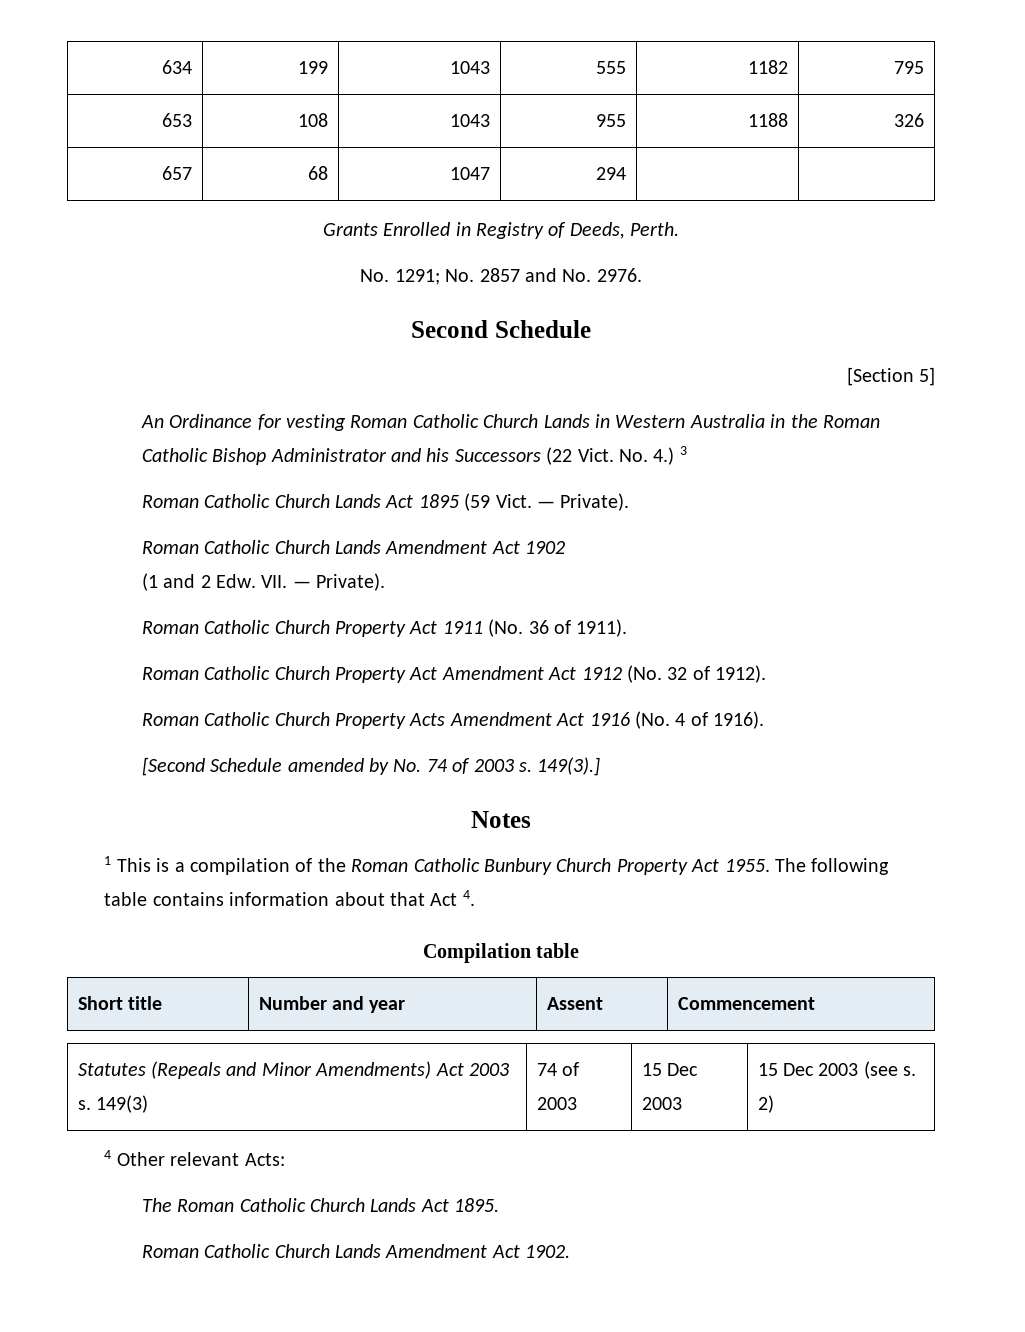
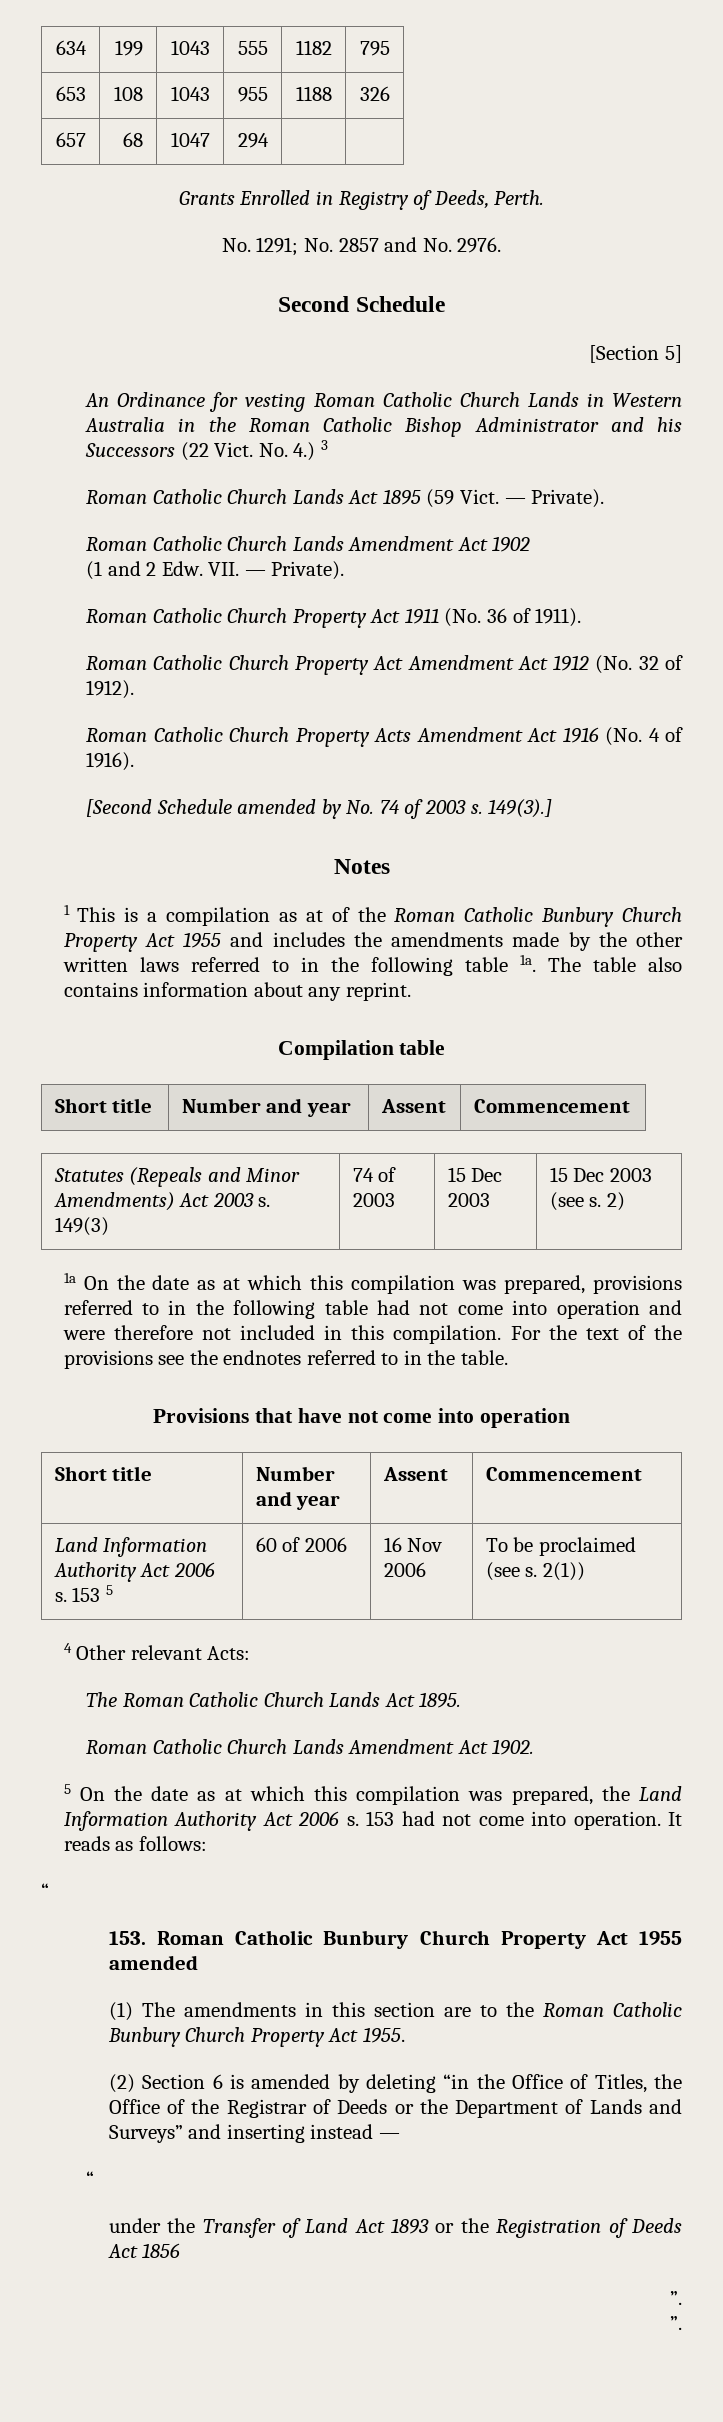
(291, 866) none -> [278,910,323,922] as at
[724,858,890,875] [104,890,475,906] 1955. The following table contains information about that Act 4. -> [183,932,684,951] [62,955,682,976] [63,982,411,1001] 1955 and includes the amendments made by the other written laws referred to in the following table 1a. The table also contains information about any reprint.
(774, 1104) none -> [63,1273,683,1294] [63,1300,682,1319] [62,1325,682,1344] [63,1350,508,1369] [153,1408,570,1428] [54,1466,153,1481] [255,1466,335,1481] [255,1491,341,1510] [382,1467,448,1481] [485,1467,642,1481] [54,1537,208,1557] [53,1562,215,1582] [54,1585,113,1602] [255,1537,347,1552] [383,1537,443,1552] [383,1562,426,1577] [485,1537,636,1556] [485,1562,585,1581] // 1a On the date as at which this compilation was prepared, provisions referred to in the following table had not come into operation and were therefore not included in this compilation. For the text of the provisions see the endnotes referred to in the table. // Provisions that have not come into operation // Short title | Number and year | Assent | Commencement // Land Information Authority Act 2006 s. 153 5 | 60 of 2006 | 16 Nov 2006 | To be proclaimed (see s. 2(1))
(571, 1251) none -> [63,1784,682,1805] [63,1811,682,1831] [63,1836,207,1851] [41,1883,49,1898] [108,1930,682,1949] [108,1955,198,1970] [108,2002,682,2021] [107,2027,405,2047] [108,2074,683,2093] [108,2099,682,2118] [108,2124,400,2143] [86,2171,95,2186] [108,2218,683,2238] [107,2243,181,2258] [670,2291,682,2305] [670,2316,682,2330] // 5 On the date as at which this compilation was prepared, the Land Information Authority Act 2006 s. 153 had not come into operation. It reads as follows: // “ // 153. Roman Catholic Bunbury Church Property Act 1955 amended // (1) The amendments in this section are to the Roman Catholic Bunbury Church Property Act 1955. // (2) Section 6 is amended by deleting “in the Office of Titles, the Office of the Registrar of Deeds or the Department of Lands and Surveys” and inserting instead — // “ // under the Transfer of Land Act 1893 or the Registration of Deeds Act 1856 // ”. // ”.

